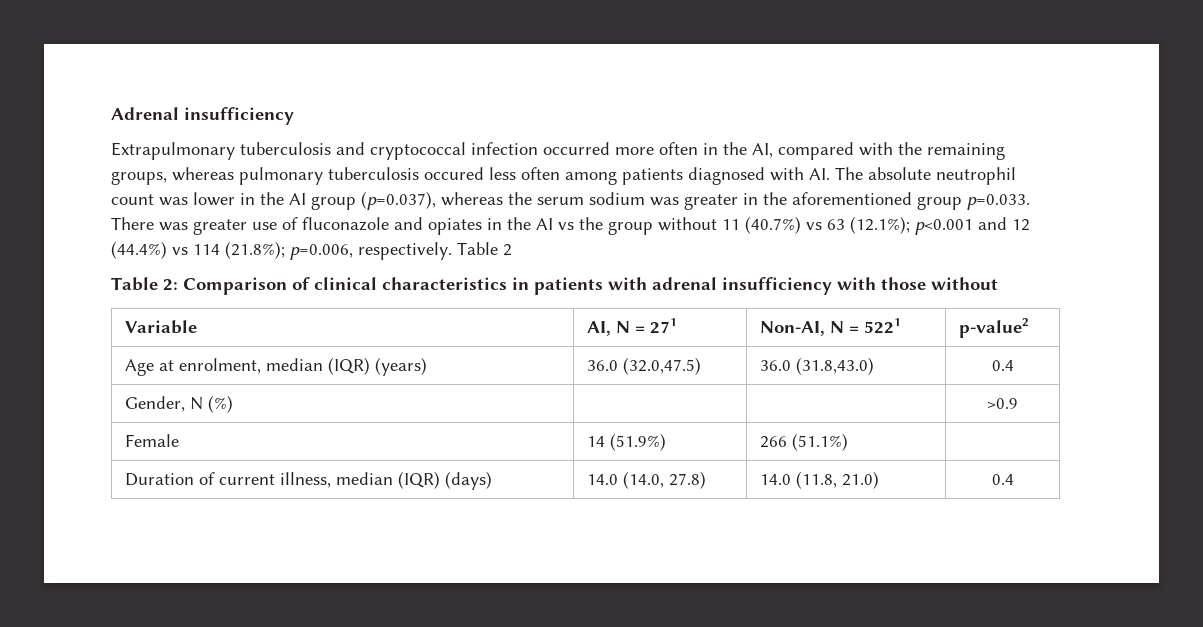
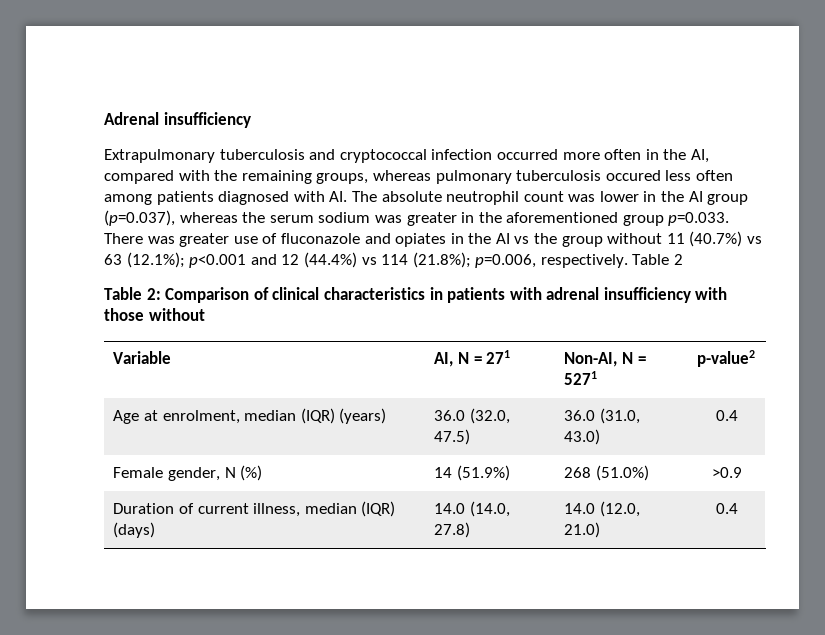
[864,318,902,334] 5221 -> [564,371,598,385] 5271
[623,357,702,375] [760,357,875,375] (32.0,47.5) | 36.0 (31.8,43.0) -> [469,408,510,424] [434,429,471,445] [564,408,640,424] [564,429,601,445] (32.0, 47.5) | 36.0 (31.0, 43.0)
[125,396,186,412] Gender, -> [113,467,220,481] Female gender,
[987,398,1018,409] [125,434,180,447] | | >0.9 // Female | -> (263, 473) none
[760,433,849,451] 266 (51.1%) | -> [564,465,649,481] [712,467,742,478] 268 (51.0%) | >0.9
[796,471,838,489] (11.8, -> [599,501,640,517] (12.0,

